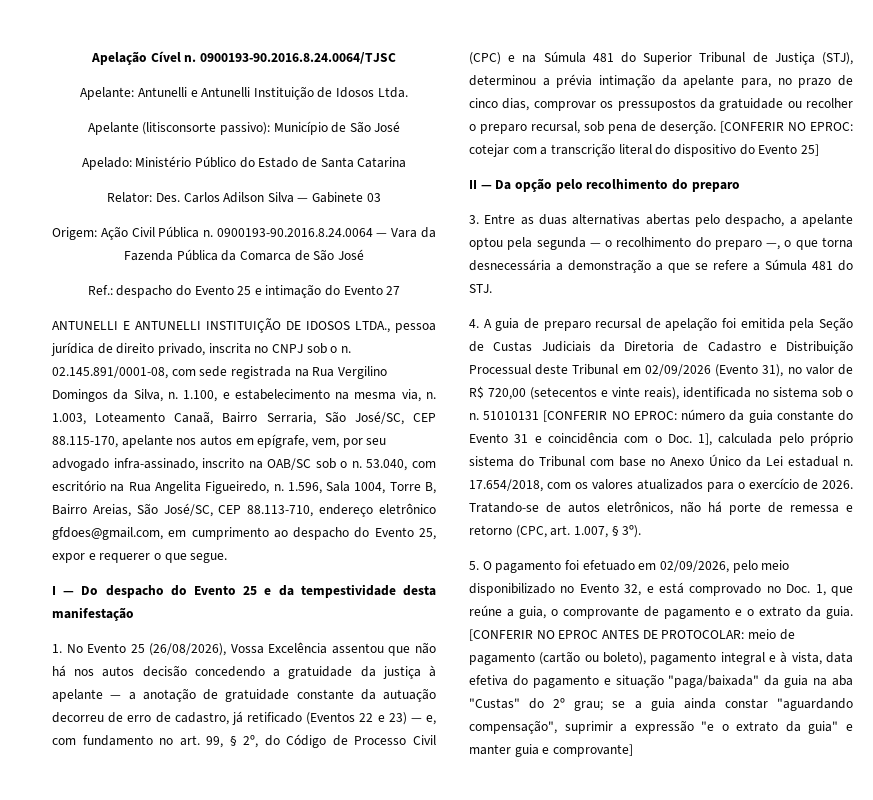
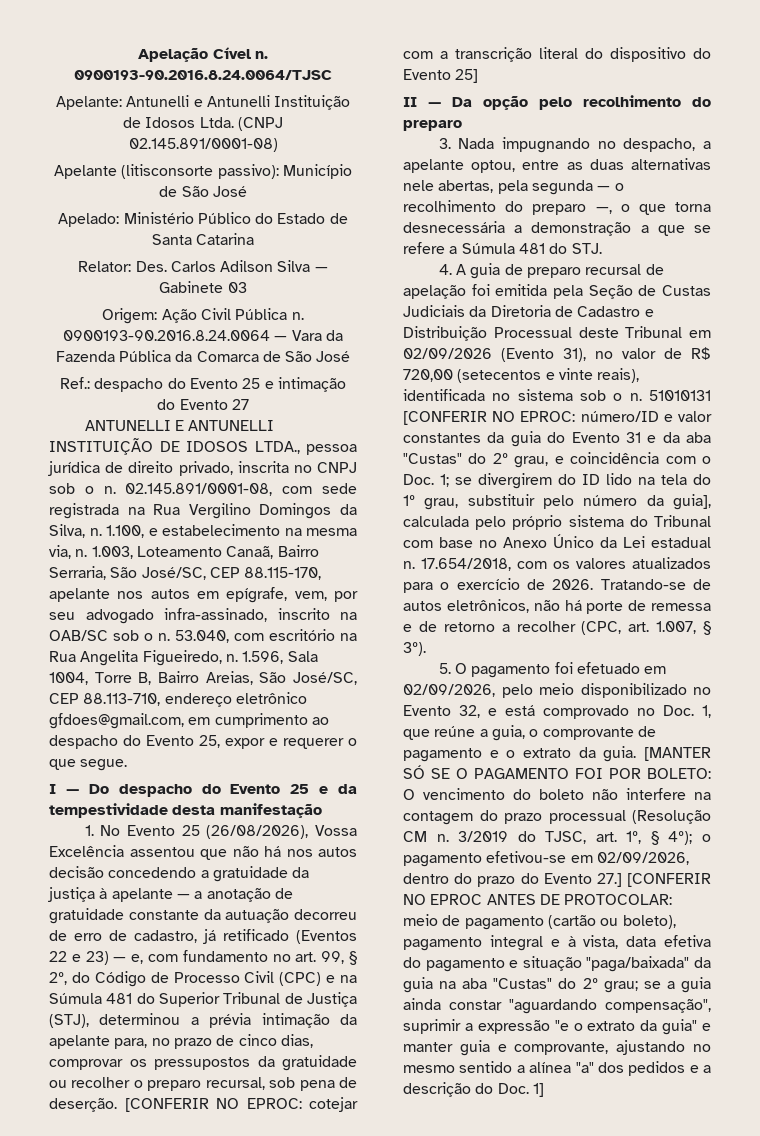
(408, 92) none -> [237,117,283,131] [128,138,278,152] (CNPJ 02.145.891/0001-08)
[484,214,853,227] [469,237,503,250] Entre as duas alternativas abertas pelo despacho, a apelante optou -> [458,137,711,153] [403,158,711,173] [403,180,494,193] Nada impugnando no despacho, a apelante optou, entre as duas alternativas nele abertas,
[681,409,834,423] número da guia constante -> [580,411,712,422] [403,431,541,447] número/ID e valor constantes da guia
[547,432,713,446] coincidência com o Doc. 1], -> [662,432,711,443] [403,452,711,468] [403,473,711,489] [403,494,711,510] da aba "Custas" do 2º grau, e coincidência com o Doc. 1; se divergirem do ID lido na tela do 1º grau, substituir pelo número da guia],
[469,525,512,535] retorno -> [418,621,576,632] de retorno a recolher
(853, 612) none -> [644,747,711,761] [403,765,711,779] [403,788,711,800] [403,810,711,825] [403,831,711,845] [403,851,689,867] [403,873,622,887] [MANTER SÓ SE O PAGAMENTO FOI POR BOLETO: O vencimento do boleto não interfere na contagem do prazo processual (Resolução CM n. 3/2019 do TJSC, art. 1º, § 4º); o pagamento efetivou-se em 02/09/2026, dentro do prazo do Evento 27.]
[552,744,633,757] comprovante] -> [514,1040,711,1055] [403,1061,711,1076] [403,1082,544,1097] comprovante, ajustando no mesmo sentido a alínea "a" dos pedidos e a descrição do Doc. 1]

